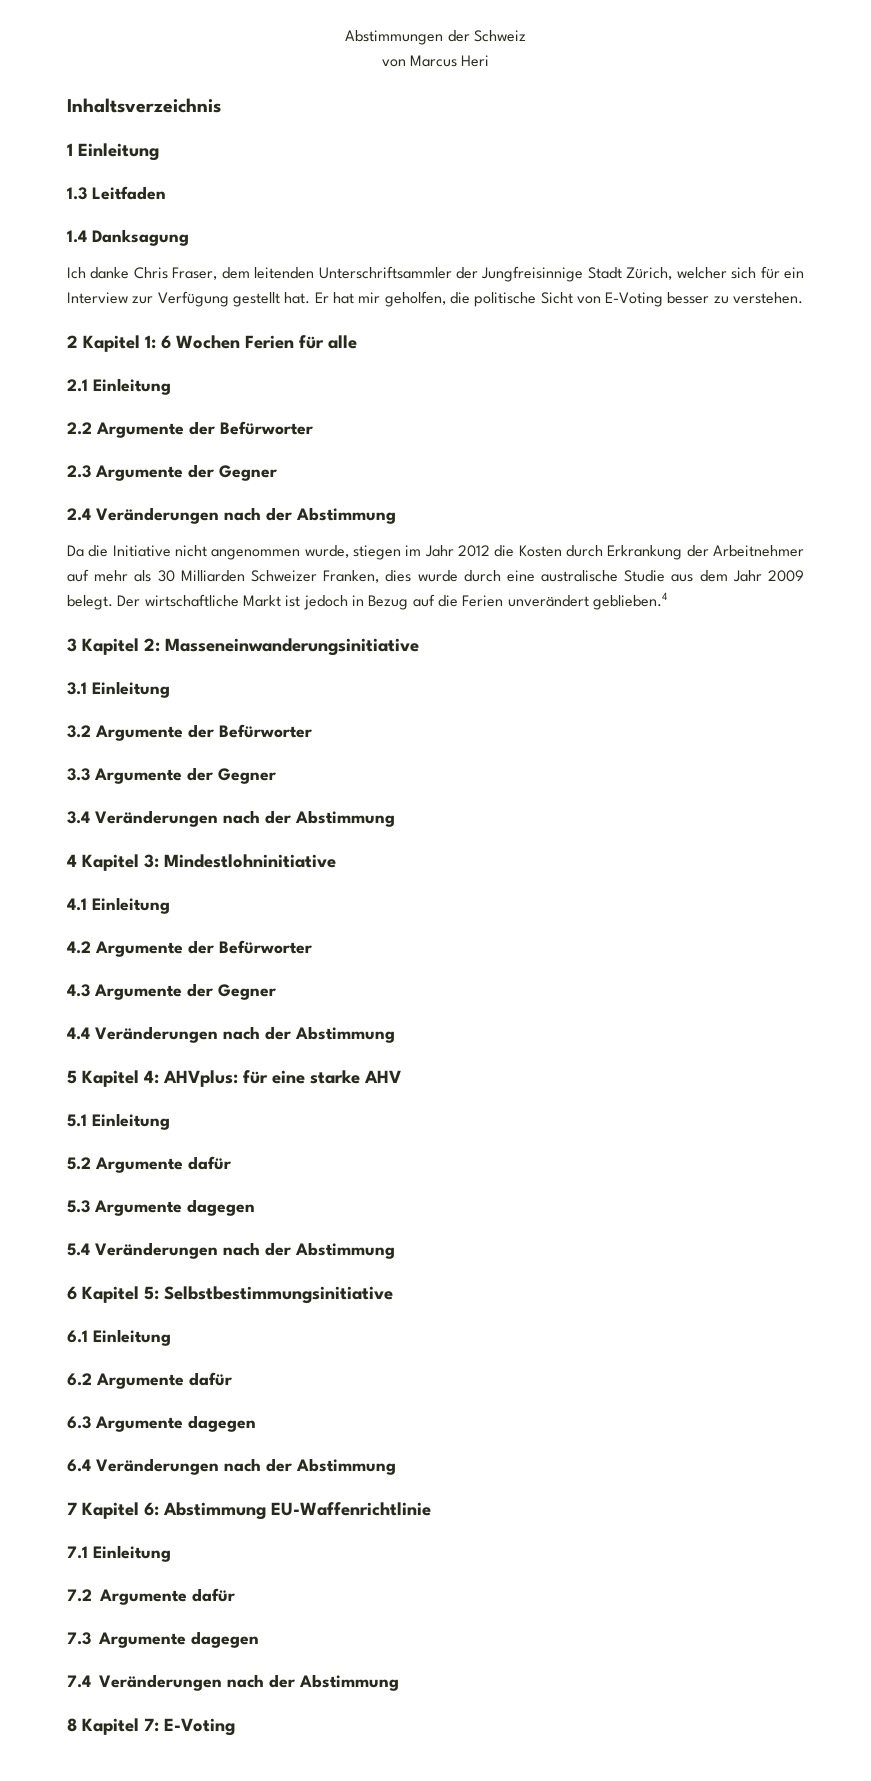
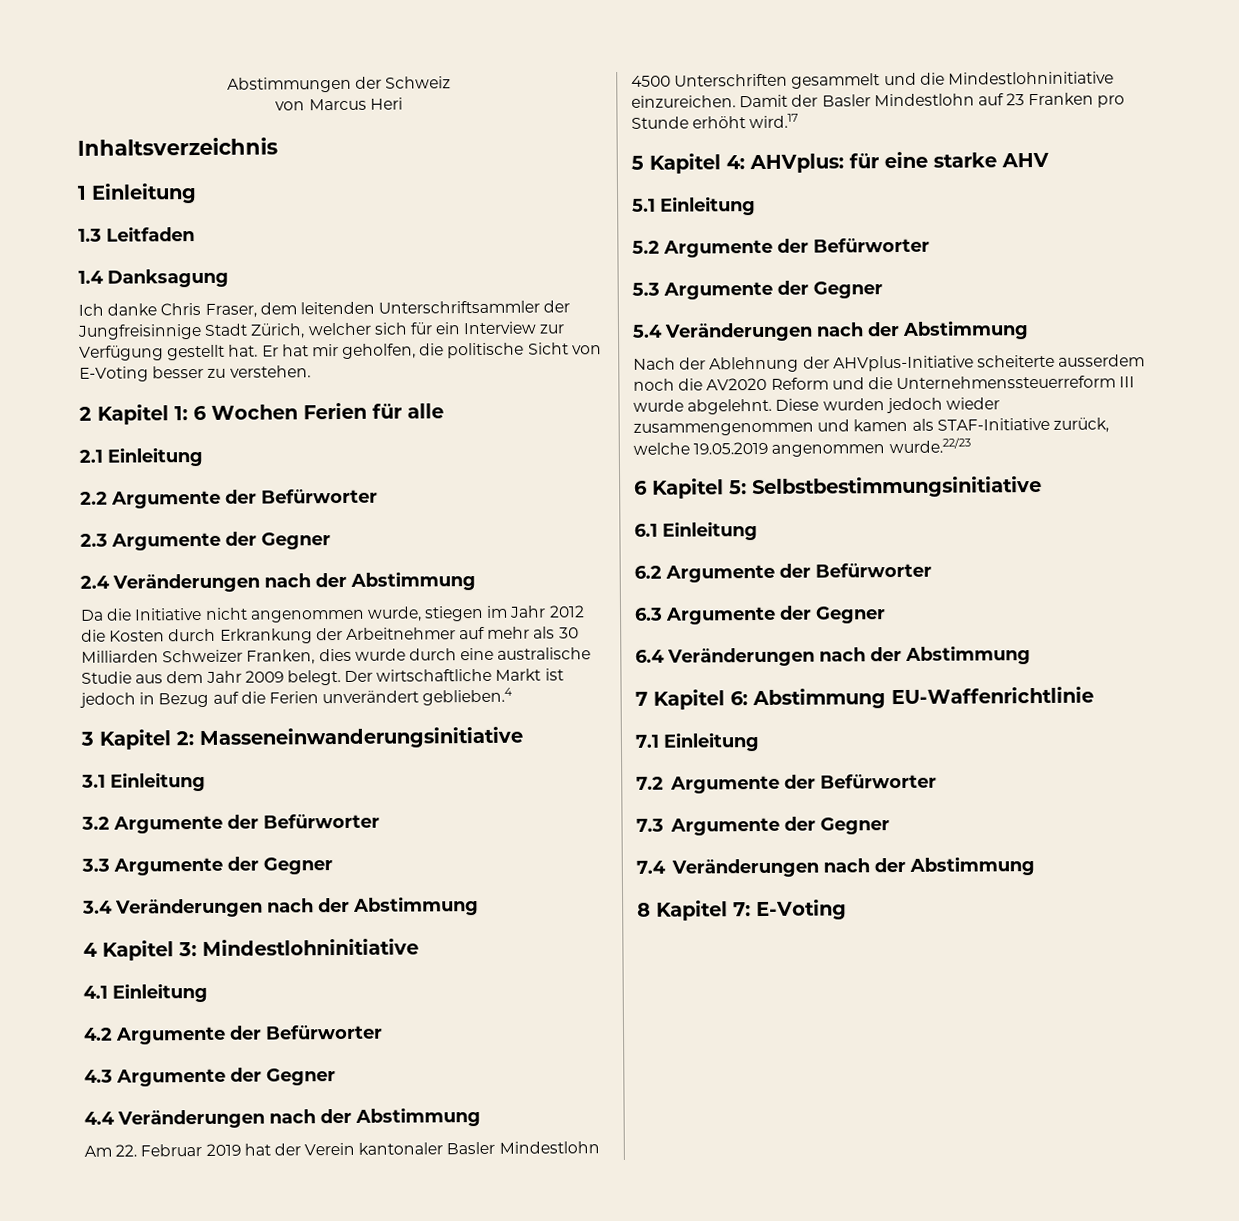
(395, 1034) none -> [84,1141,600,1157] [631,71,1114,89] [631,92,1126,108] [631,113,799,129] // Am 22. Februar 2019 hat der Verein kantonaler Basler Mindestlohn 4500 Unterschriften gesammelt und die Mindestlohninitiative einzureichen. Damit der Basler Mindestlohn auf 23 Franken pro Stunde erhöht wird.17
[188,1156,231,1170] dafür -> [777,237,930,253] der Befürworter
[187,1199,255,1216] dagegen -> [777,280,883,299] der Gegner
(395, 1250) none -> [633,354,1146,373] [633,375,1136,391] [633,397,1000,415] [633,417,1109,436] [633,437,971,457] // Nach der Ablehnung der AHVplus-Initiative scheiterte ausserdem noch die AV2020 Reform und die Unternehmenssteuerreform III wurde abgelehnt. Diese wurden jedoch wieder zusammengenommen und kamen als STAF-Initiative zurück, welche 19.05.2019 angenommen wurde.22/23
[189,1372,232,1386] dafür -> [779,562,932,578] der Befürworter
[188,1415,256,1432] dagegen -> [779,605,886,624] der Gegner
[192,1588,235,1602] dafür -> [783,773,937,789] der Befürworter
[191,1631,259,1648] dagegen -> [783,816,890,835] der Gegner

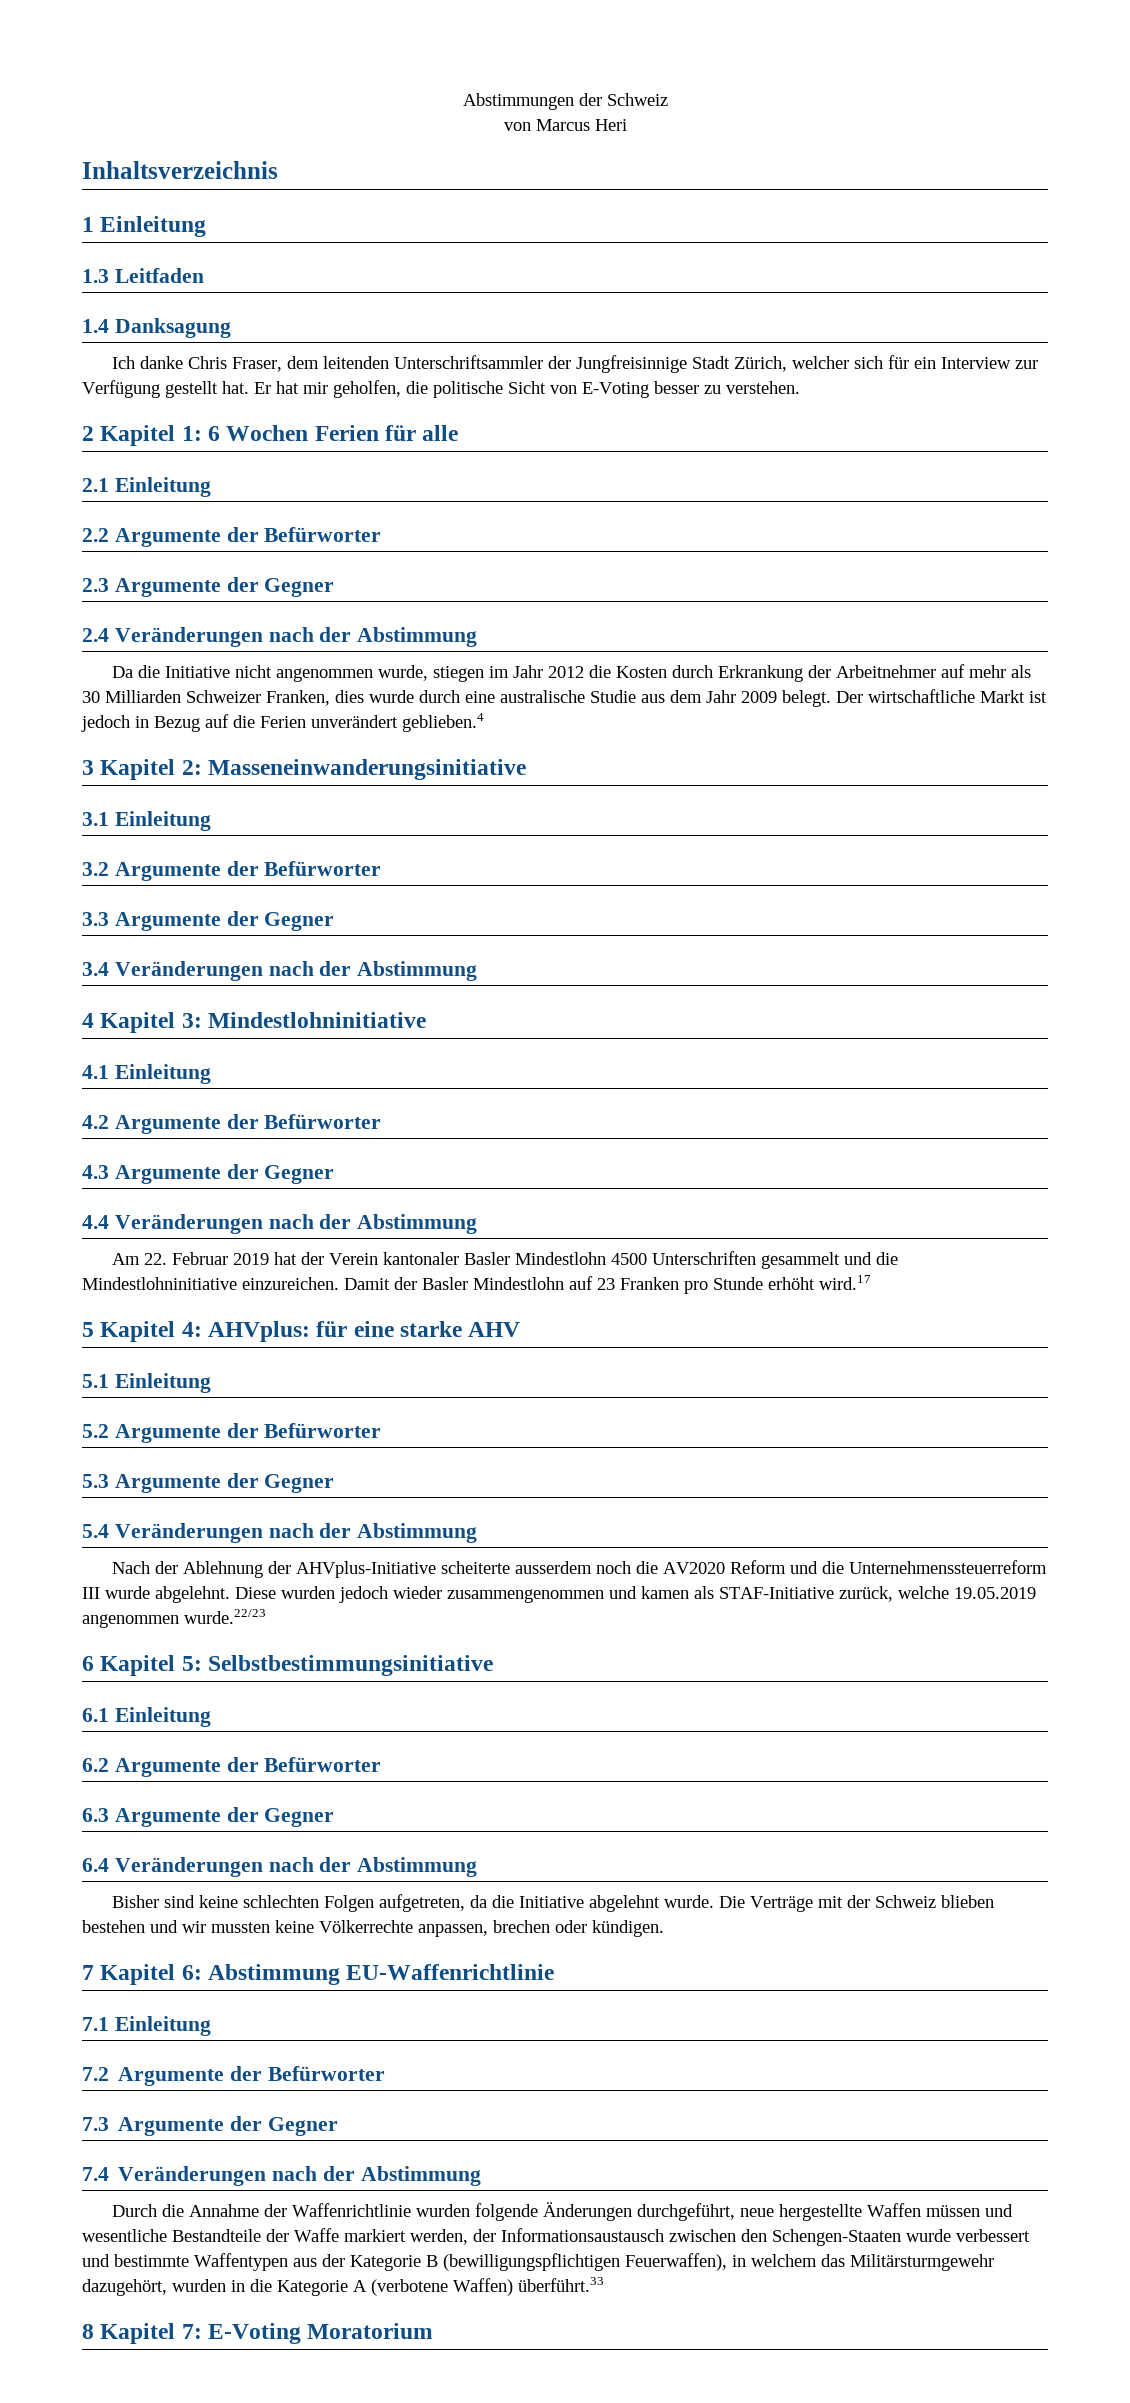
(1031, 655) none -> [112,1894,995,1912] [82,1920,664,1937] // Bisher sind keine schlechten Folgen aufgetreten, da die Initiative abgelehnt wurde. Die Verträge mit der Schweiz blieben bestehen und wir mussten keine Völkerrechte anpassen, brechen oder kündigen.
(1035, 866) none -> [112,2202,1014,2221] [82,2228,1030,2246] [82,2253,994,2271] [82,2277,604,2296] // Durch die Annahme der Waffenrichtlinie wurden folgende Änderungen durchgeführt, neue hergestellte Waffen müssen und wesentliche Bestandteile der Waffe markiert werden, der Informationsaustausch zwischen den Schengen-Staaten wurde verbessert und bestimmte Waffentypen aus der Kategorie B (bewilligungspflichtigen Feuerwaffen), in welchem das Militärsturmgewehr dazugehört, wurden in die Kategorie A (verbotene Waffen) überführt.33
(847, 910) none -> [307,2323,434,2339] Moratorium

